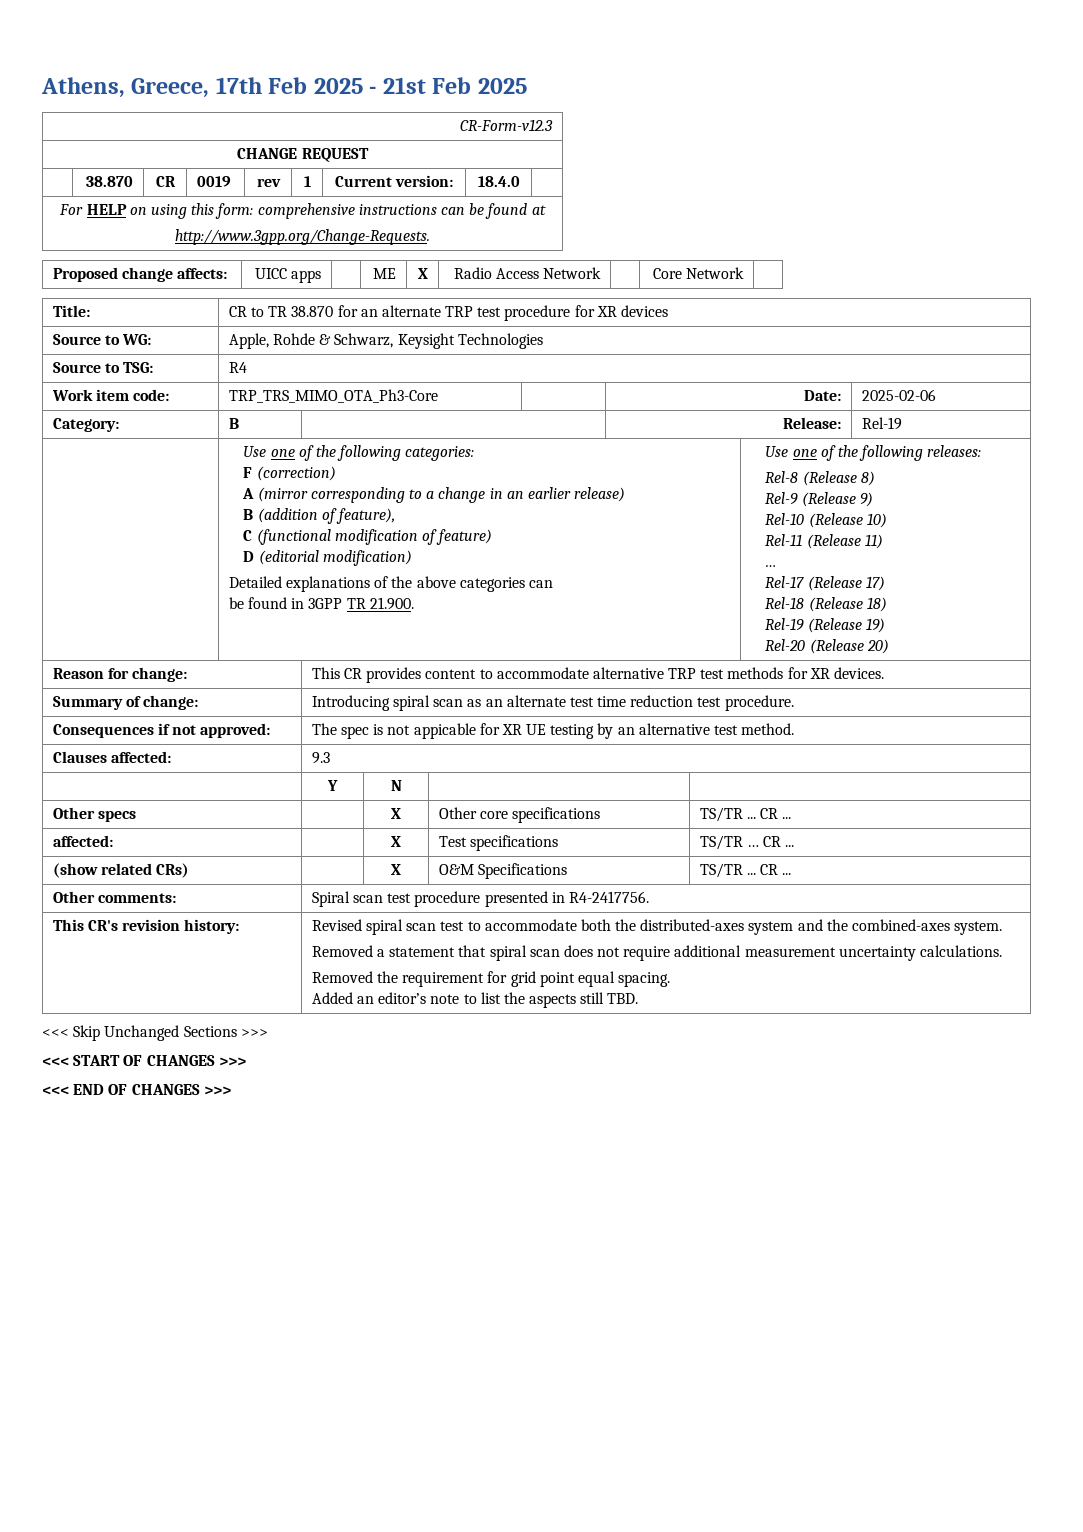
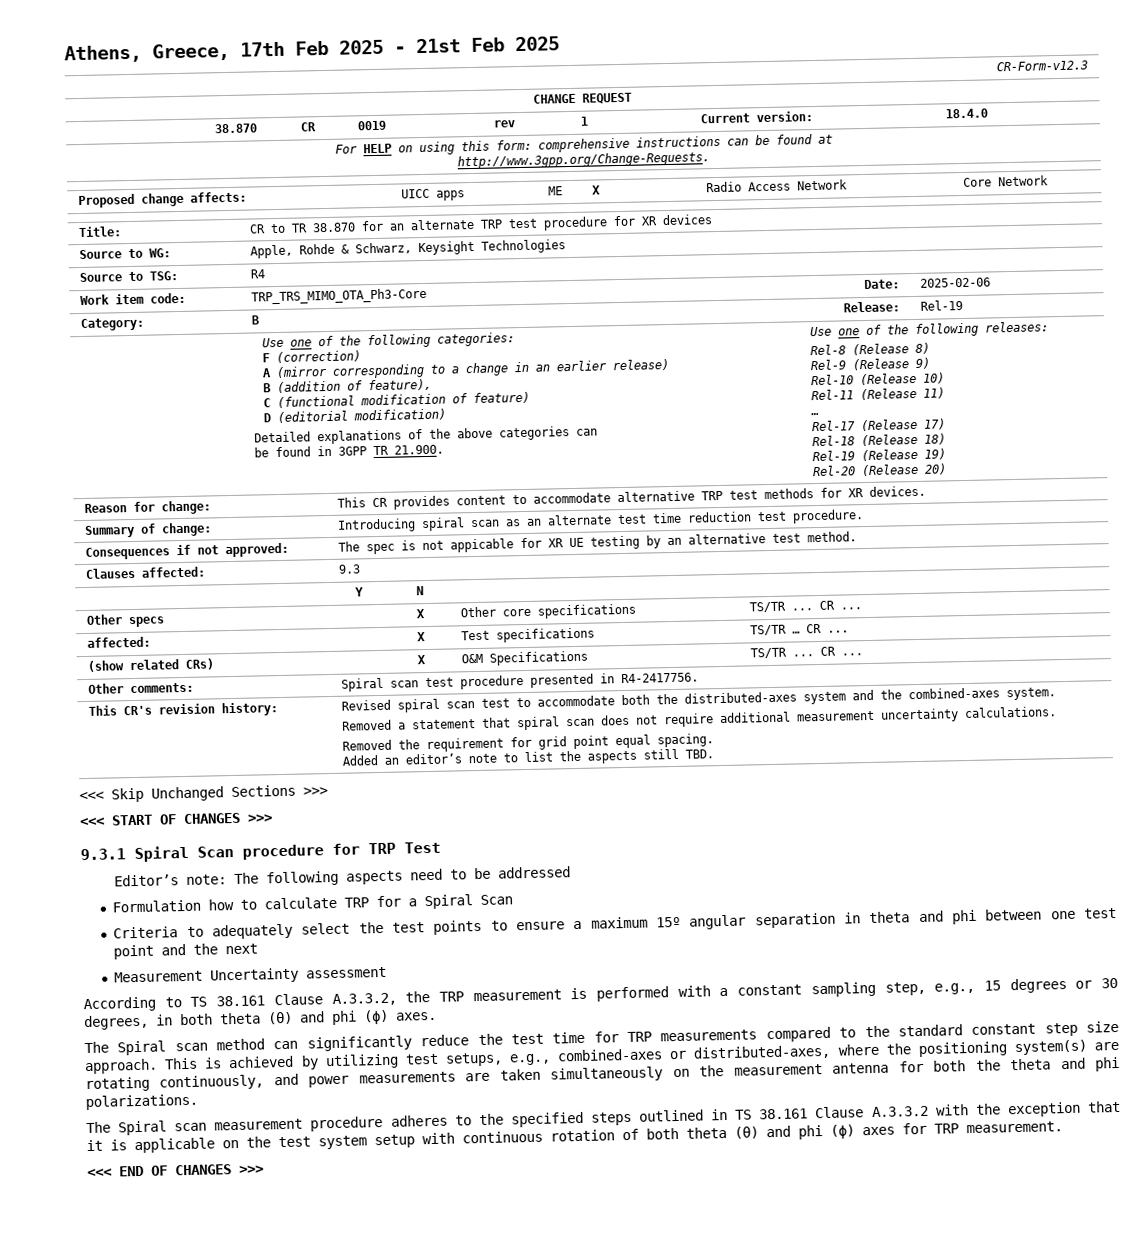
(246, 1061) none -> [80,841,441,863] [113,866,571,887] [112,894,514,913] [113,907,1117,940] [113,943,259,960] [114,966,388,984] [83,977,1119,1013] [84,1009,437,1031] [84,1020,1119,1056] [84,1039,1119,1075] [85,1056,1121,1093] [85,1093,198,1111] [86,1100,1121,1136] [86,1121,1063,1154] // 9.3.1 Spiral Scan procedure for TRP Test // Editor’s note: The following aspects need to be addressed // Formulation how to calculate TRP for a Spiral Scan // Criteria to adequately select the test points to ensure a maximum 15º angular separation in theta and phi between one test point and the next // Measurement Uncertainty assessment // According to TS 38.161 Clause A.3.3.2, the TRP measurement is performed with a constant sampling step, e.g., 15 degrees or 30 degrees, in both theta (θ) and phi (ϕ) axes. // The Spiral scan method can significantly reduce the test time for TRP measurements compared to the standard constant step size approach. This is achieved by utilizing test setups, e.g., combined-axes or distributed-axes, where the positioning system(s) are rotating continuously, and power measurements are taken simultaneously on the measurement antenna for both the theta and phi polarizations. // The Spiral scan measurement procedure adheres to the specified steps outlined in TS 38.161 Clause A.3.3.2 with the exception that it is applicable on the test system setup with continuous rotation of both theta (θ) and phi (ϕ) axes for TRP measurement.

